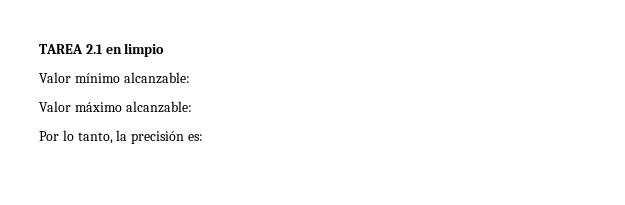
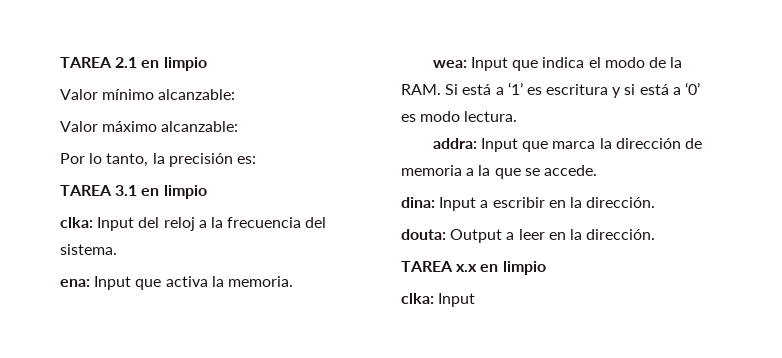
(203, 137) none -> [60,185,207,199] [60,217,327,231] [60,244,117,255] [60,276,293,290] [432,57,683,71] [401,82,701,98] [401,111,518,122] [432,138,702,152] [401,165,597,179] [401,197,656,211] [401,229,656,243] [401,261,546,275] [401,293,476,307] // TAREA 3.1 en limpio // clka: Input del reloj a la frecuencia del sistema. // ena: Input que activa la memoria. // wea: Input que indica el modo de la RAM. Si está a ‘1’ es escritura y si está a ‘0’ es modo lectura. // addra: Input que marca la dirección de memoria a la que se accede. // dina: Input a escribir en la dirección. // douta: Output a leer en la dirección. // TAREA x.x en limpio // clka: Input

